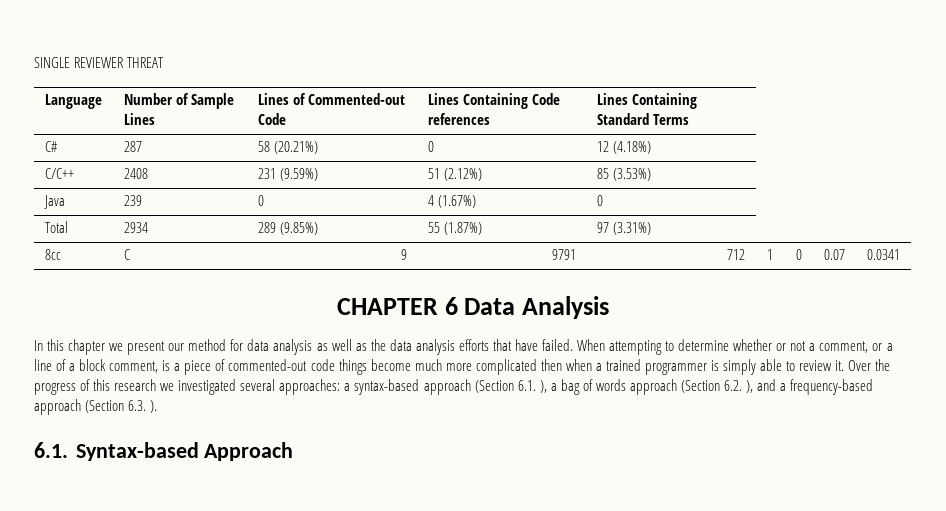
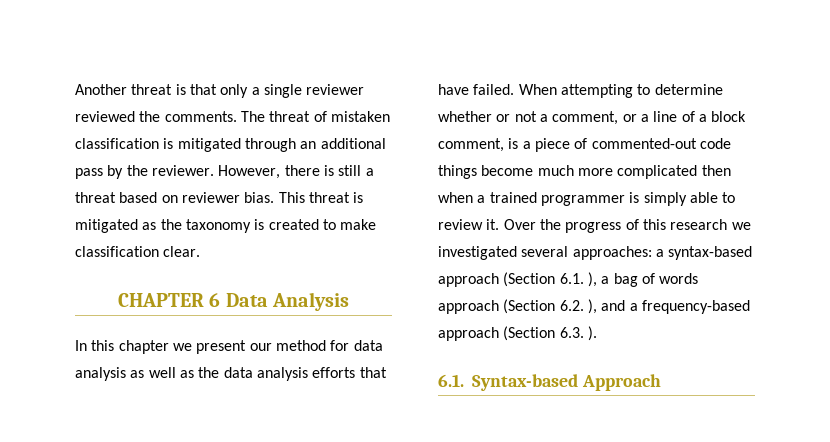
[34,57,165,68] [44,94,102,109] [123,93,234,109] [123,113,155,125] [257,93,405,105] [257,113,286,125] [427,93,560,109] [427,113,490,125] [596,93,697,109] [596,113,689,125] [44,141,58,152] [123,141,142,152] [257,141,318,154] [427,141,434,152] [596,141,651,154] [44,168,74,179] [123,168,148,179] [257,168,318,181] [427,168,482,181] [596,168,651,181] [43,195,65,209] [123,195,142,206] [257,195,264,206] [427,195,476,208] [596,195,603,206] [44,221,68,233] [123,222,148,233] [257,222,318,235] [427,222,482,235] [596,222,651,235] [44,249,61,260] [123,249,130,260] [401,249,408,260] [552,249,577,260] [727,249,746,260] [767,249,774,260] [796,249,803,260] [824,249,846,260] [867,249,901,260] SINGLE REVIEWER THREAT // Language | Number of Sample Lines | Lines of Commented-out Code | Lines Containing Code references | Lines Containing Standard Terms // C# | 287 | 58 (20.21%) | 0 | 12 (4.18%) // C/C++ | 2408 | 231 (9.59%) | 51 (2.12%) | 85 (3.53%) // Java | 239 | 0 | 4 (1.67%) | 0 // Total | 2934 | 289 (9.85%) | 55 (1.87%) | 97 (3.31%) // 8cc | C | 9 | 9791 | 712 | 1 | 0 | 0.07 | 0.0341 -> [75,84,365,98] [75,111,390,122] [75,138,386,152] [75,165,374,179] [75,192,364,203] [75,219,377,233] [75,246,201,257] Another threat is that only a single reviewer reviewed the comments. The threat of mistaken classification is mitigated through an additional pass by the reviewer. However, there is still a threat based on reviewer bias. This threat is mitigated as the taxonomy is created to make classification clear.

